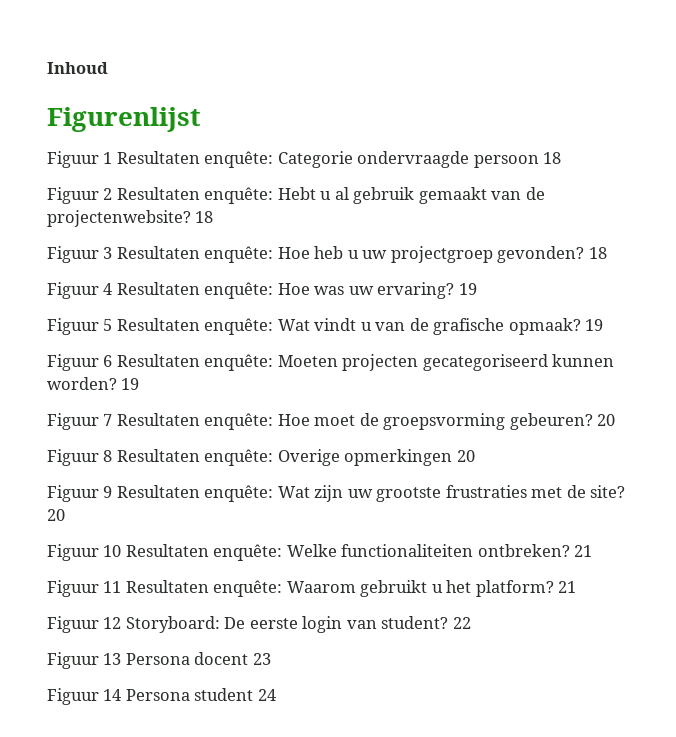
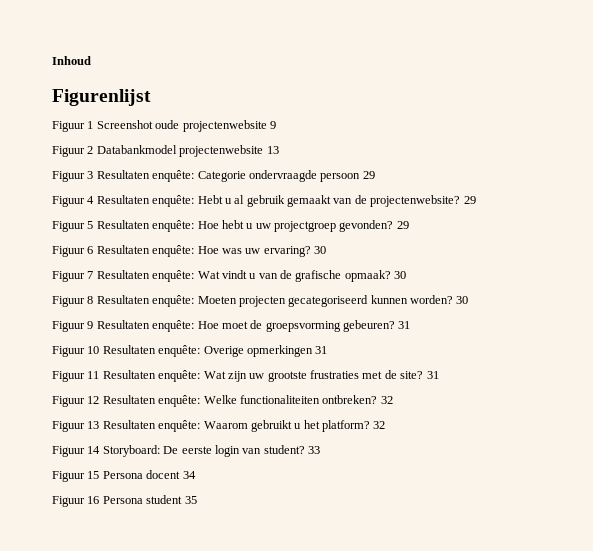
(113, 158) none -> [96,120,276,132] [52,145,279,157] [52,171,94,182] Screenshot oude projectenwebsite 9 // Figuur 2 Databankmodel projectenwebsite 13 // Figuur 3
[543,152,562,164] [47,187,113,204] 18 // Figuur 2 -> [362,171,375,179] [52,196,95,207] 29 // Figuur 4
[195,211,214,223] [47,246,344,263] 18 // Figuur 3 Resultaten enquête: Hoe heb -> [463,196,476,204] [52,220,244,232] 29 // Figuur 5 Resultaten enquête: Hoe hebt
[588,247,607,259] [47,282,113,299] 18 // Figuur 4 -> [396,221,409,229] [52,246,94,257] 29 // Figuur 6
[458,283,477,295] [47,318,113,335] 19 // Figuur 5 -> [314,246,326,254] [52,271,94,282] 30 // Figuur 7
[585,319,604,331] [47,354,113,371] 19 // Figuur 6 -> [394,271,407,279] [52,296,94,307] 30 // Figuur 8
[121,378,140,390] [47,413,113,430] 19 // Figuur 7 -> [456,296,469,304] [52,321,94,332] 30 // Figuur 9
[597,414,616,426] [47,449,113,466] 20 // Figuur 8 -> [398,321,411,329] [52,346,100,357] 31 // Figuur 10
[456,450,475,462] [47,485,113,502] 20 // Figuur 9 -> [315,346,328,354] [52,371,100,382] 31 // Figuur 11
[47,509,65,521] [47,544,122,561] 20 // Figuur 10 -> [426,371,439,379] [52,396,100,407] 31 // Figuur 12
[574,545,593,557] [47,580,122,597] 21 // Figuur 11 -> [380,396,393,404] [52,421,100,432] 32 // Figuur 13
[558,581,577,593] [47,616,122,633] 21 // Figuur 12 -> [373,421,386,429] [52,446,101,457] 32 // Figuur 14
[452,617,471,629] [47,652,122,669] 22 // Figuur 13 -> [308,446,320,454] [52,471,100,482] 33 // Figuur 15
[252,653,271,665] [47,688,122,705] 23 // Figuur 14 -> [182,471,196,479] [52,496,100,507] 34 // Figuur 16
[257,689,276,701] 24 -> [184,496,197,504] 35

